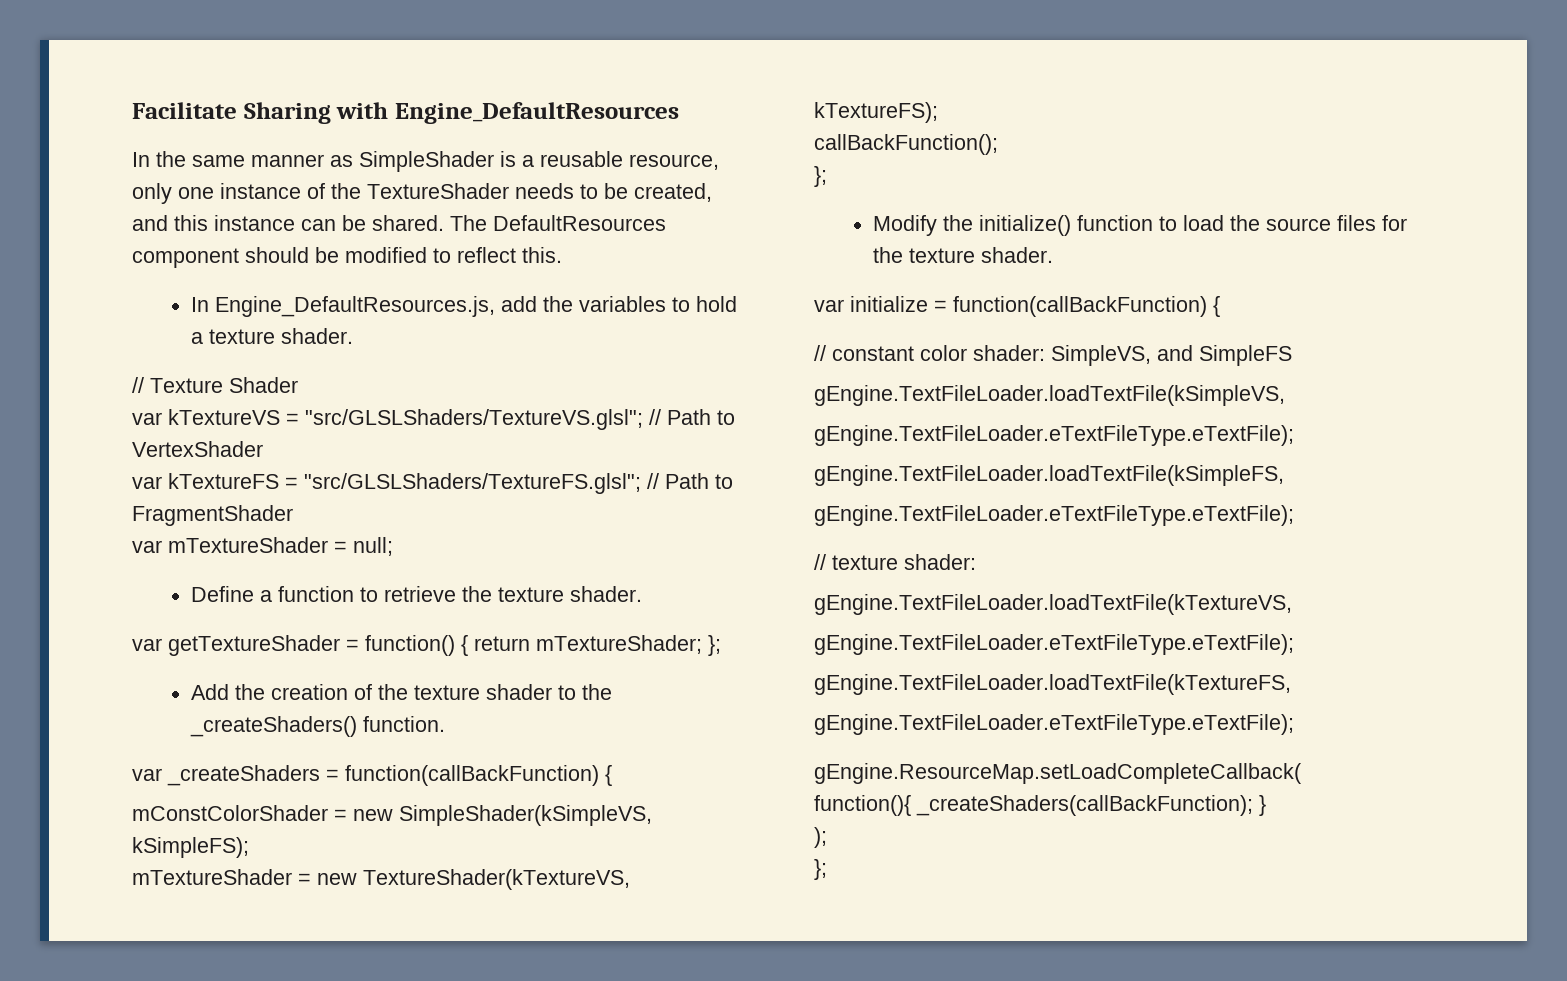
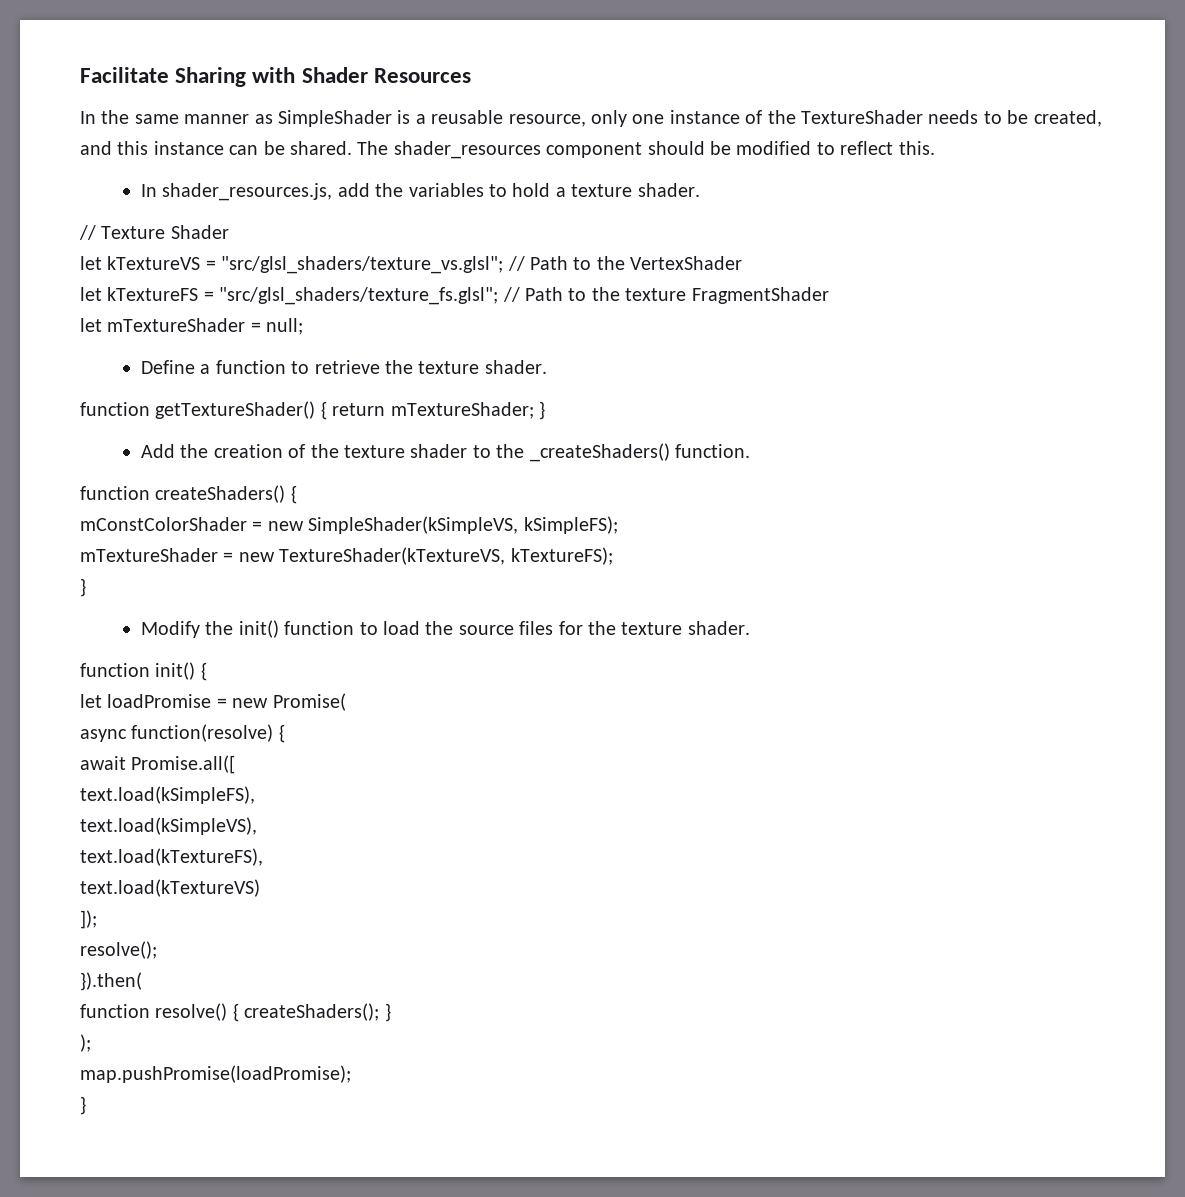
[394,102,679,124] Engine_DefaultResources -> [301,67,471,83] Shader Resources
[493,215,666,231] DefaultResources -> [393,141,541,159] shader_resources
[215,296,496,317] Engine_DefaultResources.js, -> [162,183,333,201] shader_resources.js,
[132,412,162,425] var -> [80,256,102,270] let
[305,409,735,430] "src/GLSLShaders/TextureVS.glsl"; // Path to -> [221,256,625,274] "src/glsl_shaders/texture_vs.glsl"; // Path to the
[132,476,162,489] var -> [80,287,102,301] let
[304,473,733,494] "src/GLSLShaders/TextureFS.glsl"; // Path to -> [219,287,687,305] "src/glsl_shaders/texture_fs.glsl"; // Path to the texture
[132,540,162,553] var -> [80,318,102,332] let
[132,635,455,656] var getTextureShader = function() -> [80,401,316,419] function getTextureShader()
[708,635,721,656] }; -> [539,401,545,420] }
[132,765,599,786] var _createShaders = function(callBackFunction) -> [80,485,286,503] function createShaders()
[814,134,998,155] [814,166,827,187] callBackFunction(); // }; -> [80,578,86,597] }
[979,215,1072,236] initialize() -> [238,620,279,638] init()
[814,296,1220,317] [814,345,1292,366] [814,385,1285,406] [814,425,1294,446] [814,465,1284,486] [814,505,1294,526] [814,554,976,570] [814,594,1292,615] [814,634,1294,655] [814,674,1291,695] [814,714,1294,735] [814,763,1302,784] [814,795,1253,816] var initialize = function(callBackFunction) { // // constant color shader: SimpleVS, and SimpleFS // gEngine.TextFileLoader.loadTextFile(kSimpleVS, // gEngine.TextFileLoader.eTextFileType.eTextFile); // gEngine.TextFileLoader.loadTextFile(kSimpleFS, // gEngine.TextFileLoader.eTextFileType.eTextFile); // // texture shader: // gEngine.TextFileLoader.loadTextFile(kTextureVS, // gEngine.TextFileLoader.eTextFileType.eTextFile); // gEngine.TextFileLoader.loadTextFile(kTextureFS, // gEngine.TextFileLoader.eTextFileType.eTextFile); // gEngine.ResourceMap.setLoadCompleteCallback( // function(){ _createShaders(callBackFunction); -> [80,662,207,681] [80,693,346,711] [80,724,285,743] [80,755,236,774] [80,786,255,804] [80,817,257,835] [80,848,263,866] [80,879,260,897] [80,910,97,929] [80,941,157,959] [80,972,142,991] [80,1003,380,1022] function init() { // let loadPromise = new Promise( // async function(resolve) { // await Promise.all([ // text.load(kSimpleFS), // text.load(kSimpleVS), // text.load(kTextureFS), // text.load(kTextureVS) // ]); // resolve(); // }).then( // function resolve() { createShaders();
[814,859,827,880] }; -> [80,1065,351,1083] [80,1096,86,1115] map.pushPromise(loadPromise); // }

